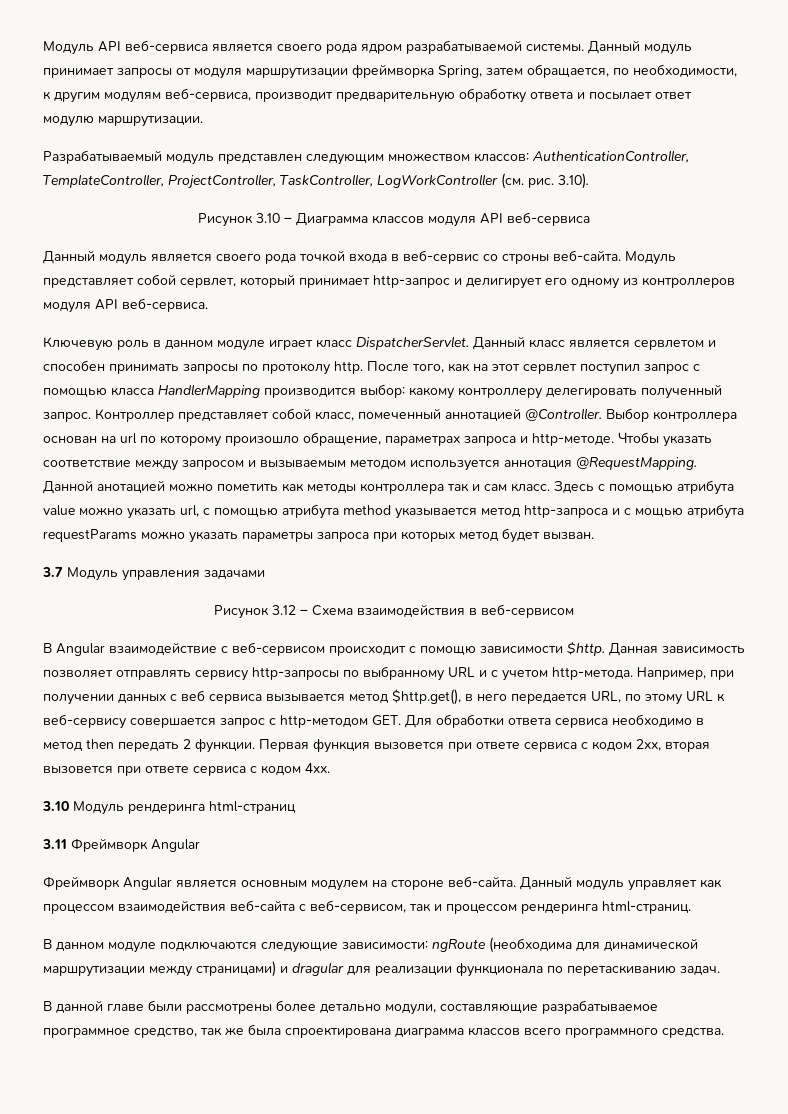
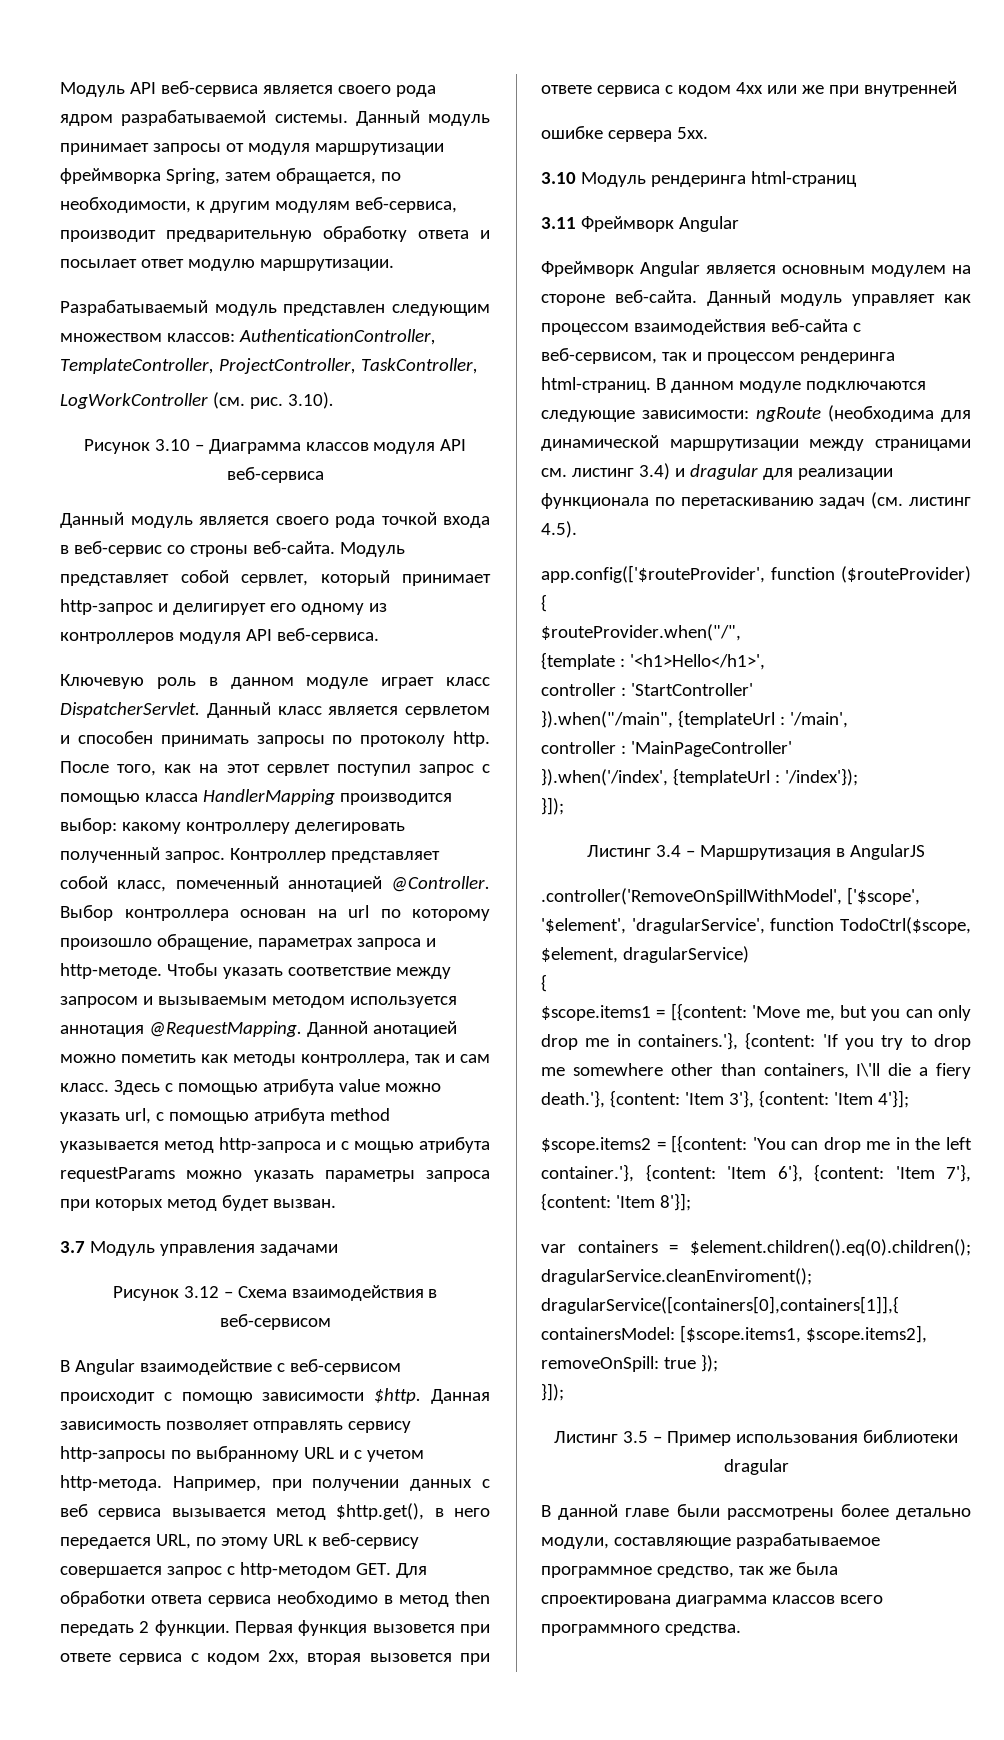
(373, 180) none -> (478, 366) //
[360,483,444,494] контроллера -> [301,1054,410,1066] контроллера,
[305,763,330,773] 4xx. -> [735,81,957,97] [541,126,708,142] 4xx или же при внутренней // ошибке сервера 5xx.
(691, 907) // -> (651, 385) none
[196,961,276,977] страницами) -> [875,439,971,451] [541,463,670,480] страницами см. листинг 3.4)
[680,966,720,975] задач. -> [819,492,971,509] [541,521,577,538] [541,565,971,583] [541,594,547,612] [541,624,741,641] [541,652,765,670] [541,683,753,696] [541,710,848,728] [541,741,792,757] [541,768,858,786] [541,797,564,815] [587,844,925,860] [541,887,920,905] [541,917,971,934] [541,946,749,963] [541,974,547,992] [541,1003,971,1021] [541,1032,971,1050] [541,1063,971,1079] [541,1090,909,1108] [541,1135,972,1153] [541,1164,971,1182] [541,1193,691,1211] [541,1239,971,1256] [541,1268,812,1285] [541,1296,899,1314] [541,1325,927,1343] [541,1354,718,1372] [541,1383,564,1401] [554,1430,958,1446] [723,1459,789,1475] задач (см. листинг 4.5). // app.config(['$routeProvider', function ($routeProvider) { // $routeProvider.when("/", // {template : '<h1>Hello</h1>', // controller : 'StartController' // }).when("/main", {templateUrl : '/main', // controller : 'MainPageController' // }).when('/index', {templateUrl : '/index'}); // }]); // Листинг 3.4 – Маршрутизация в AngularJS // .controller('RemoveOnSpillWithModel', ['$scope', '$element', 'dragularService', function TodoCtrl($scope, $element, dragularService) // { // $scope.items1 = [{content: 'Move me, but you can only drop me in containers.'}, {content: 'If you try to drop me somewhere other than containers, I\'ll die a fiery death.'}, {content: 'Item 3'}, {content: 'Item 4'}]; // $scope.items2 = [{content: 'You can drop me in the left container.'}, {content: 'Item 6'}, {content: 'Item 7'}, {content: 'Item 8'}]; // var containers = $element.children().eq(0).children(); dragularService.cleanEnviroment(); dragularService([containers[0],containers[1]],{ containersModel: [$scope.items1, $scope.items2], removeOnSpill: true }); // }]); // Листинг 3.5 – Пример использования библиотеки dragular

